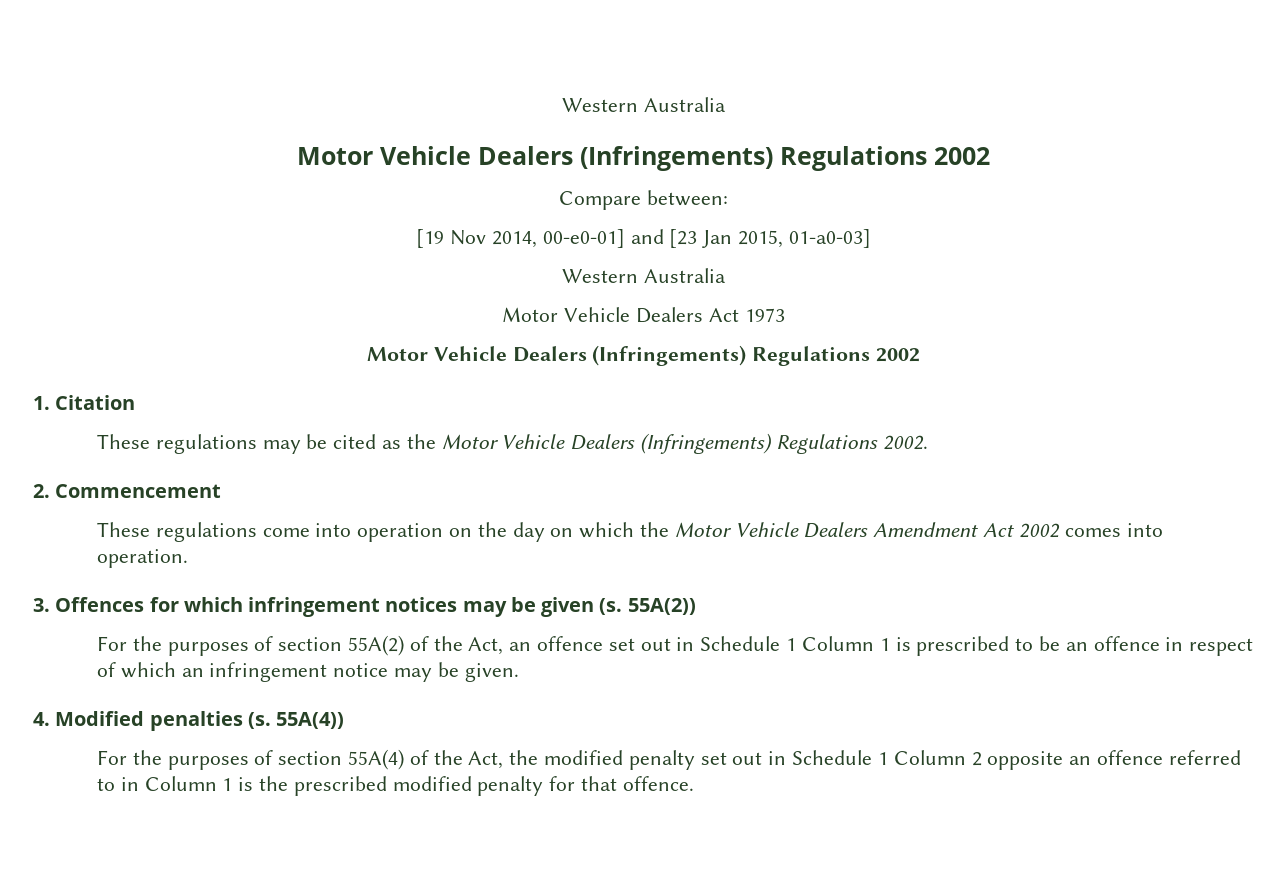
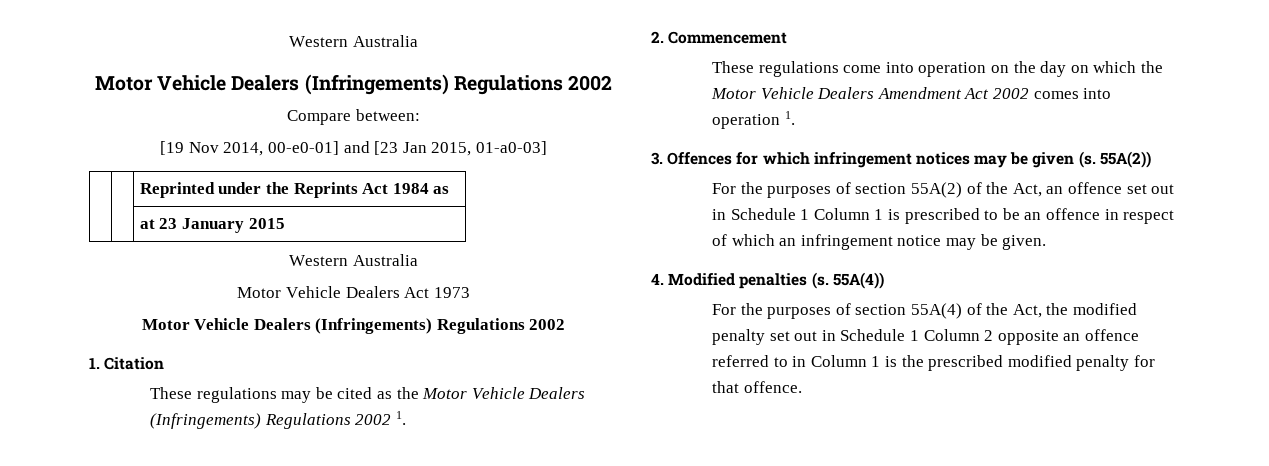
(871, 238) none -> [139,182,450,198] [139,218,285,233] // | | Reprinted under the Reprints Act 1984 as // | | at 23 January 2015
[882,435,928,450] 2002. -> [355,411,406,425] 2002 1.
[97,549,189,568] operation. -> [712,111,795,129] operation 1.

